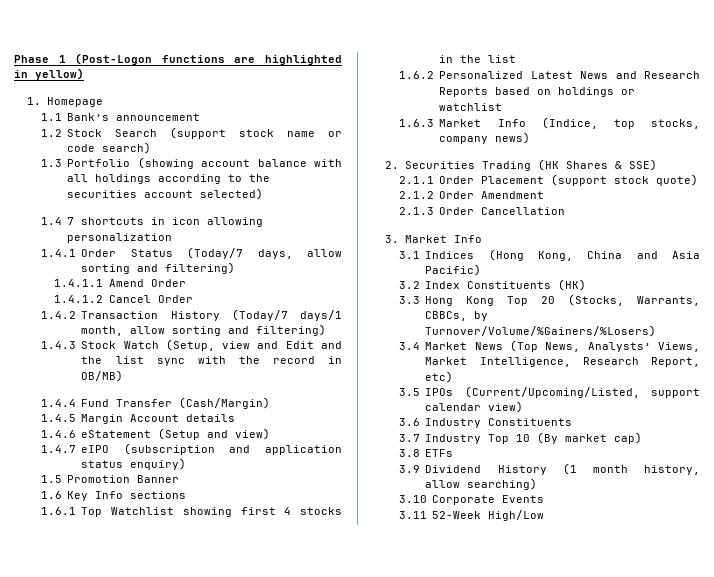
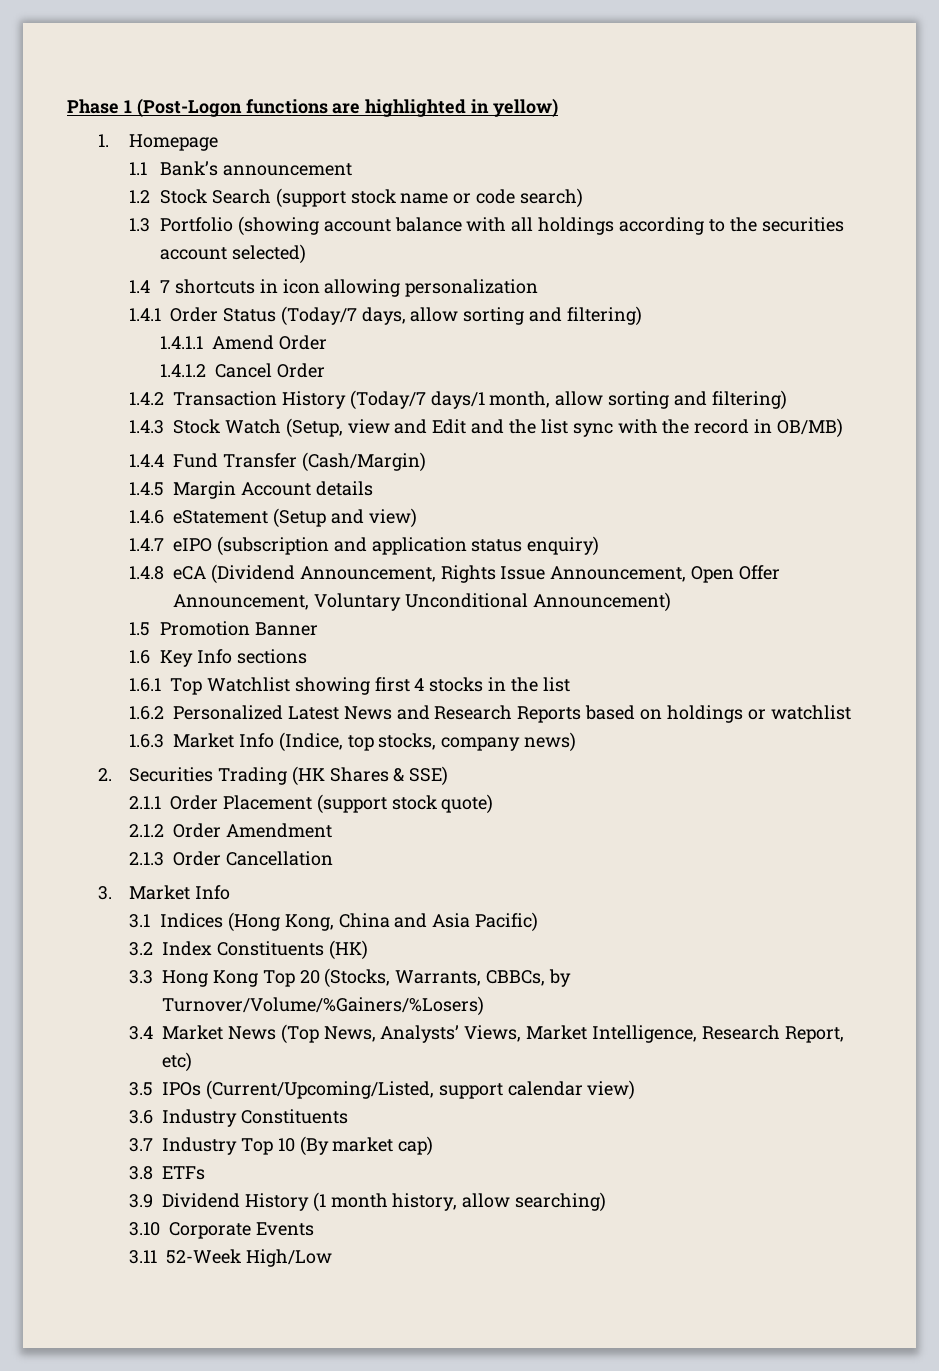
(187, 464) none -> [128,564,780,584] [172,592,671,612] // 1.4.8 eCA (Dividend Announcement, Rights Issue Announcement, Open Offer Announcement, Voluntary Unconditional Announcement)

